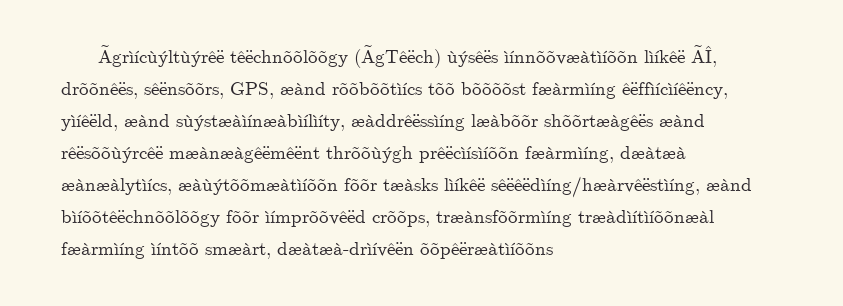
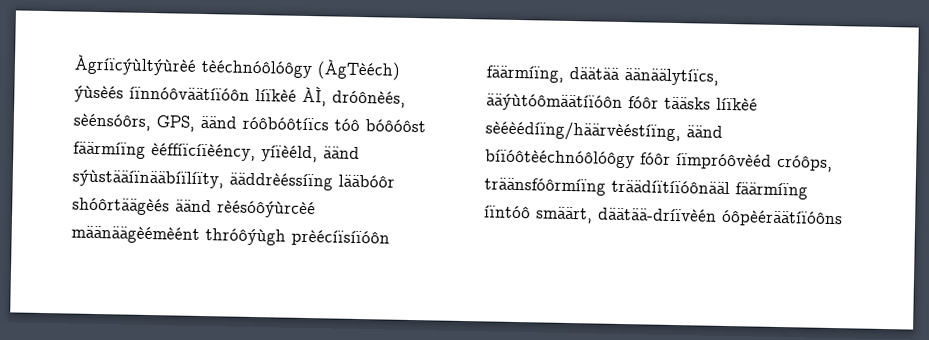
[97,44,717,68] [61,82,728,99] [61,114,705,131] [61,146,686,163] [61,176,752,198] [61,210,714,227] [61,242,553,259] Ãgrìícùýltùýrêë têëchnõõlõõgy (ÃgTêëch) ùýsêës ìínnõõvæàtìíõõn lìíkêë ÃÎ, drõõnêës, sêënsõõrs, GPS, æànd rõõbõõtìícs tõõ bõõõõst fæàrmìíng êëffìícìíêëncy, yìíêëld, æànd sùýstæàìínæàbìílìíty, æàddrêëssìíng læàbõõr shõõrtæàgêës æànd rêësõõùýrcêë mæànæàgêëmêënt thrõõùýgh prêëcìísìíõõn fæàrmìíng, dæàtæà æànæàlytìícs, æàùýtõõmæàtìíõõn fõõr tæàsks lìíkêë sêëêëdìíng/hæàrvêëstìíng, æànd bìíõõtêëchnõõlõõgy fõõr ìímprõõvêëd crõõps, træànsfõõrmìíng træàdìítìíõõnæàl fæàrmìíng ìíntõõ smæàrt, dæàtæà-drìívêën õõpêëræàtìíõõns -> [74,54,401,81] [74,85,406,108] [73,113,426,133] [73,141,360,163] [72,169,395,191] [72,197,316,219] [71,225,390,247] [486,65,719,86] [486,93,758,112] [485,120,723,143] [485,149,833,172] [484,177,808,200] [484,205,843,228] Àgríïcýùltýùrèé tèéchnóôlóôgy (ÀgTèéch) ýùsèés íïnnóôväätíïóôn líïkèé ÀÌ, dróônèés, sèénsóôrs, GPS, äänd róôbóôtíïcs tóô bóôóôst fäärmíïng èéffíïcíïèéncy, yíïèéld, äänd sýùstääíïnääbíïlíïty, ääddrèéssíïng lääbóôr shóôrtäägèés äänd rèésóôýùrcèé määnäägèémèént thróôýùgh prèécíïsíïóôn fäärmíïng, däätää äänäälytíïcs, ääýùtóômäätíïóôn fóôr tääsks líïkèé sèéèédíïng/häärvèéstíïng, äänd bíïóôtèéchnóôlóôgy fóôr íïmpróôvèéd cróôps, träänsfóôrmíïng träädíïtíïóônääl fäärmíïng íïntóô smäärt, däätää-dríïvèén óôpèéräätíïóôns

